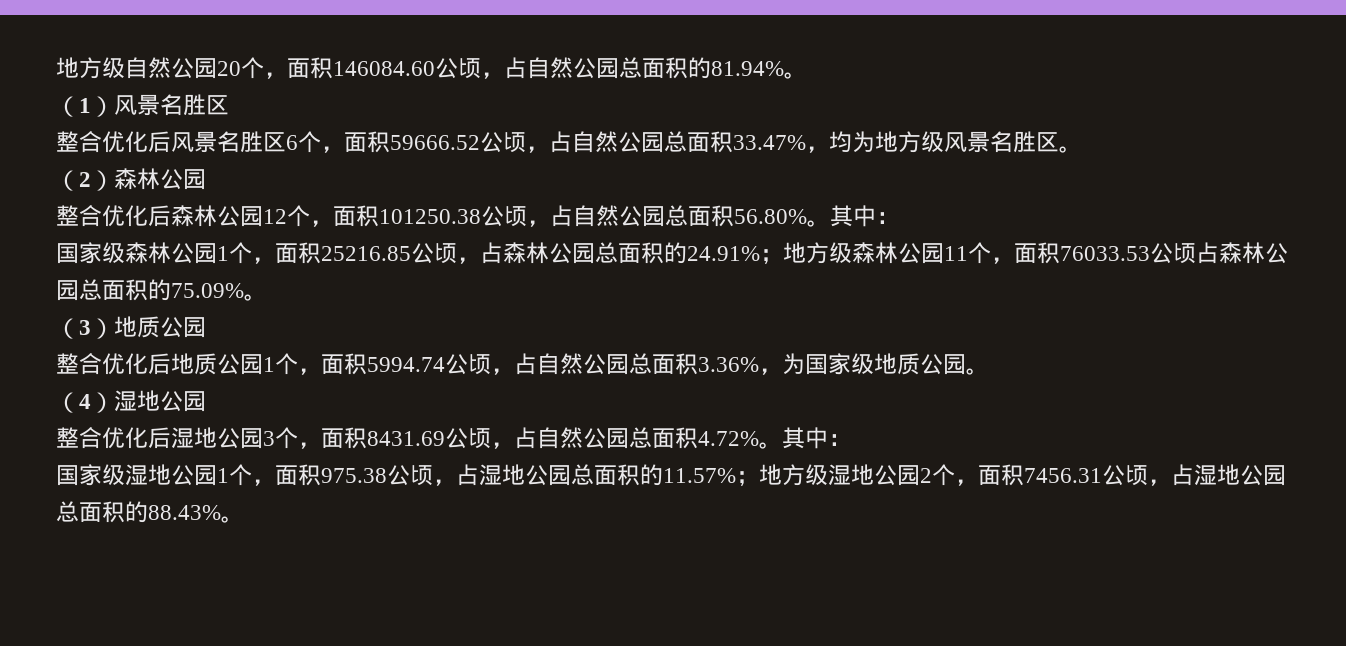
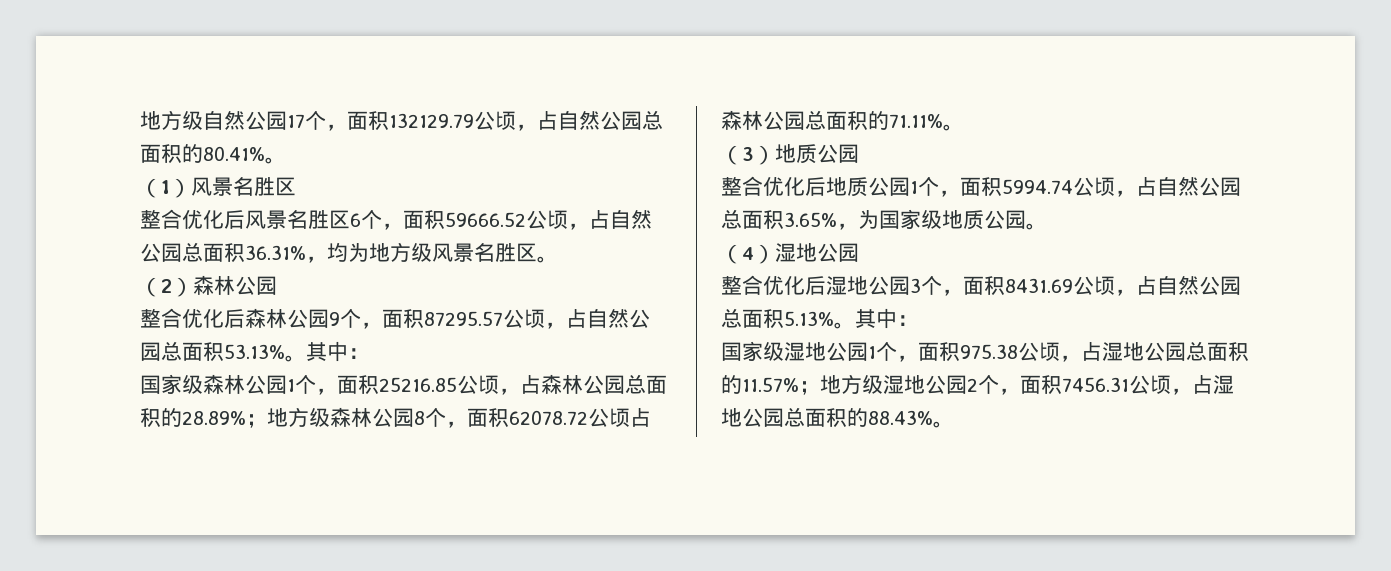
[217,57,435,79] 20个，面积146084.60 -> [287,111,474,131] 17个，面积132129.79
[711,61,784,76] 81.94% -> [203,146,265,161] 80.41%
[733,135,806,150] 33.47% -> [245,245,306,260] 36.31%
[263,205,807,227] 12个，面积101250.38公顷，占自然公园总面积56.80% -> [329,308,650,329] [140,341,285,362] 9个，面积87295.57公顷，占自然公园总面积53.13%
[687,246,760,261] 24.91% -> [182,411,246,425] 28.89%
[944,242,1150,264] 11个，面积76033.53 -> [414,408,588,428] 8个，面积62078.72
[171,283,244,298] 75.09% -> [889,114,943,128] 71.11%
[698,357,759,372] 3.36% -> [784,212,837,227] 3.65%
[698,431,759,446] 4.72% -> [784,311,834,326] 5.13%

